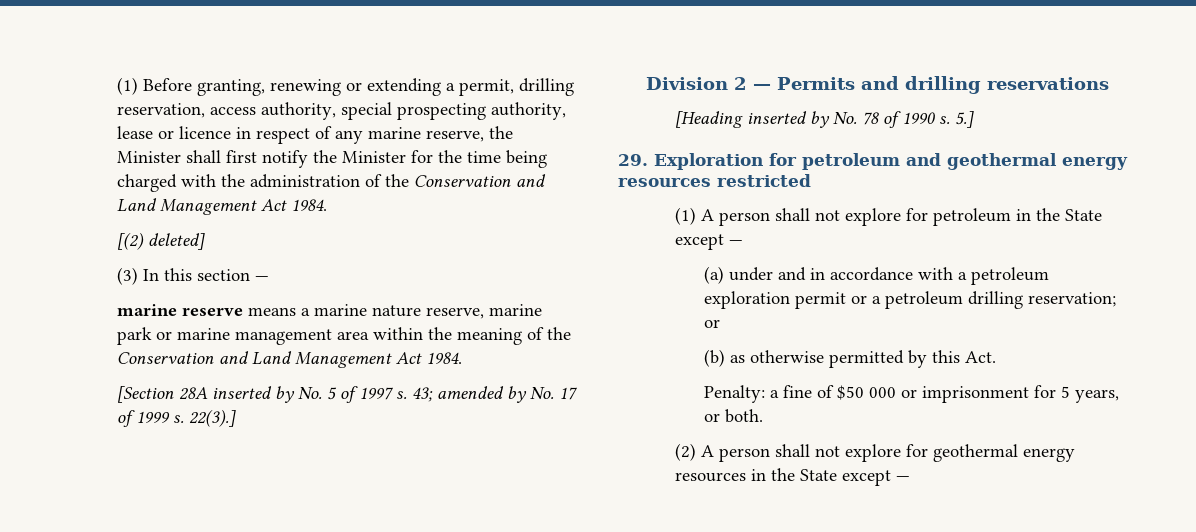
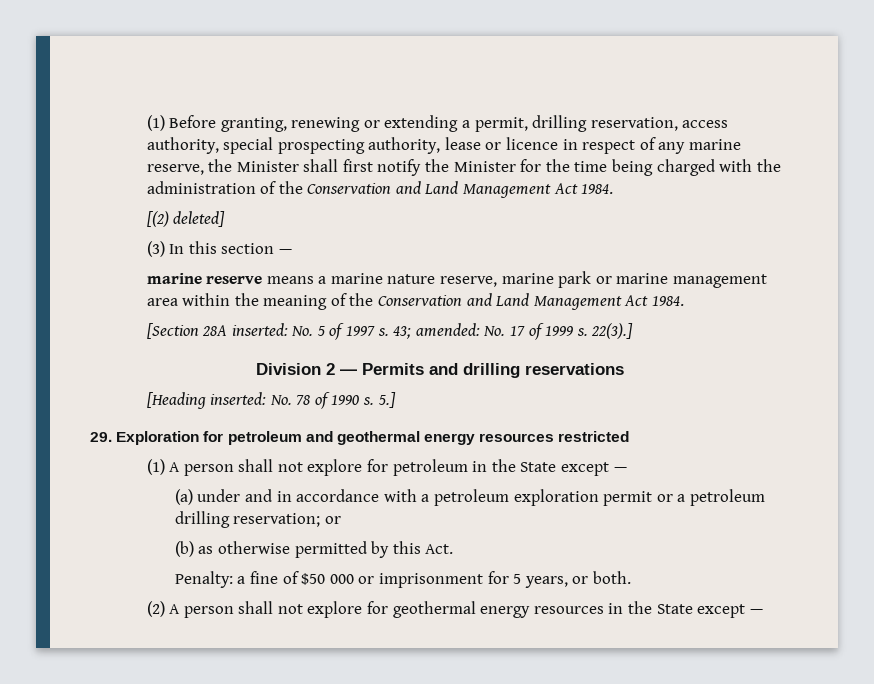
[212,386,296,403] inserted by -> [231,323,288,336] inserted:
[437,386,528,403] amended by -> [415,323,480,337] amended:
[747,111,831,128] inserted by -> [210,392,267,405] inserted:

